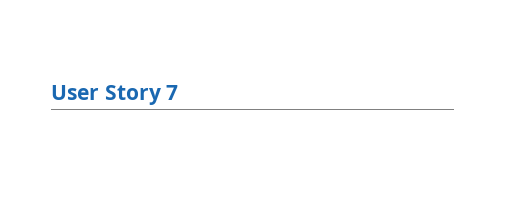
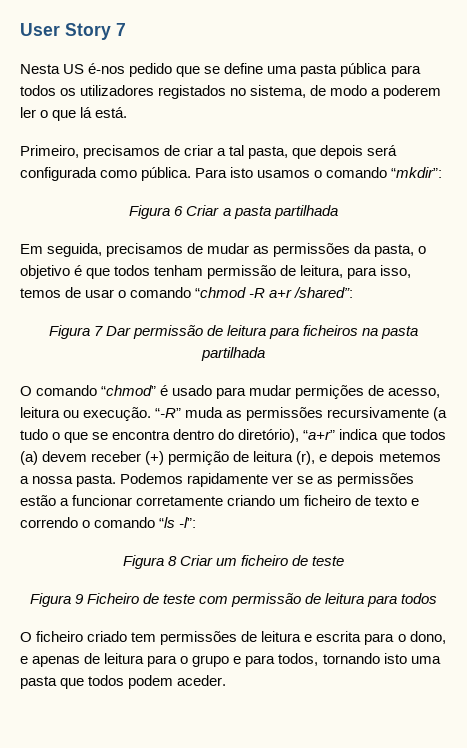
(179, 92) none -> [20,63,421,77] [20,85,442,99] [20,107,128,121] [20,145,398,159] [20,167,443,181] [129,205,338,219] [20,243,427,257] [20,265,412,279] [20,287,354,298] [48,325,419,339] [201,347,265,361] [20,385,441,399] [20,407,448,421] [20,429,446,443] [20,451,441,465] [20,473,415,487] [20,495,420,506] [20,517,197,528] [122,555,345,569] [29,593,438,607] [20,631,446,645] [20,653,441,667] [20,675,227,689] // Nesta US é-nos pedido que se define uma pasta pública para todos os utilizadores registados no sistema, de modo a poderem ler o que lá está. // Primeiro, precisamos de criar a tal pasta, que depois será configurada como pública. Para isto usamos o comando “mkdir”: // Figura 6 Criar a pasta partilhada // Em seguida, precisamos de mudar as permissões da pasta, o objetivo é que todos tenham permissão de leitura, para isso, temos de usar o comando “chmod -R a+r /shared”: // Figura 7 Dar permissão de leitura para ficheiros na pasta partilhada // O comando “chmod” é usado para mudar permições de acesso, leitura ou execução. “-R” muda as permissões recursivamente (a tudo o que se encontra dentro do diretório), “a+r” indica que todos (a) devem receber (+) permição de leitura (r), e depois metemos a nossa pasta. Podemos rapidamente ver se as permissões estão a funcionar corretamente criando um ficheiro de texto e correndo o comando “ls -l”: // Figura 8 Criar um ficheiro de teste // Figura 9 Ficheiro de teste com permissão de leitura para todos // O ficheiro criado tem permissões de leitura e escrita para o dono, e apenas de leitura para o grupo e para todos, tornando isto uma pasta que todos podem aceder.

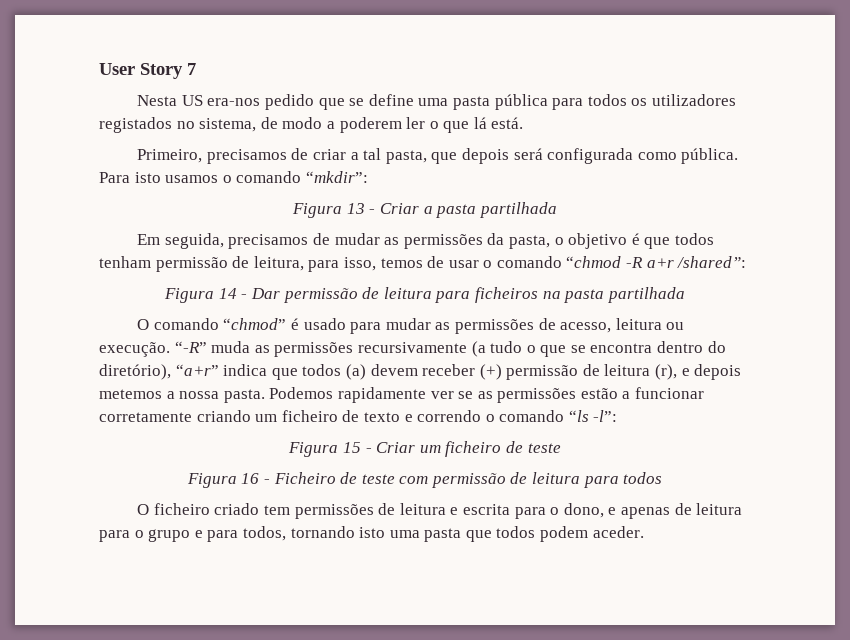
[88,63,126,74] é-nos -> [207,98,261,106] era-nos
[174,206,184,216] 6 -> [346,203,376,214] 13 -
[93,326,103,336] 7 -> [218,288,248,299] 14 -
[295,385,365,399] permições -> [435,319,535,334] as permissões
[168,451,230,465] permição -> [506,365,579,380] permissão
[167,556,177,566] 8 -> [343,442,372,453] 15 -
[74,594,84,604] 9 -> [241,473,270,484] 16 -

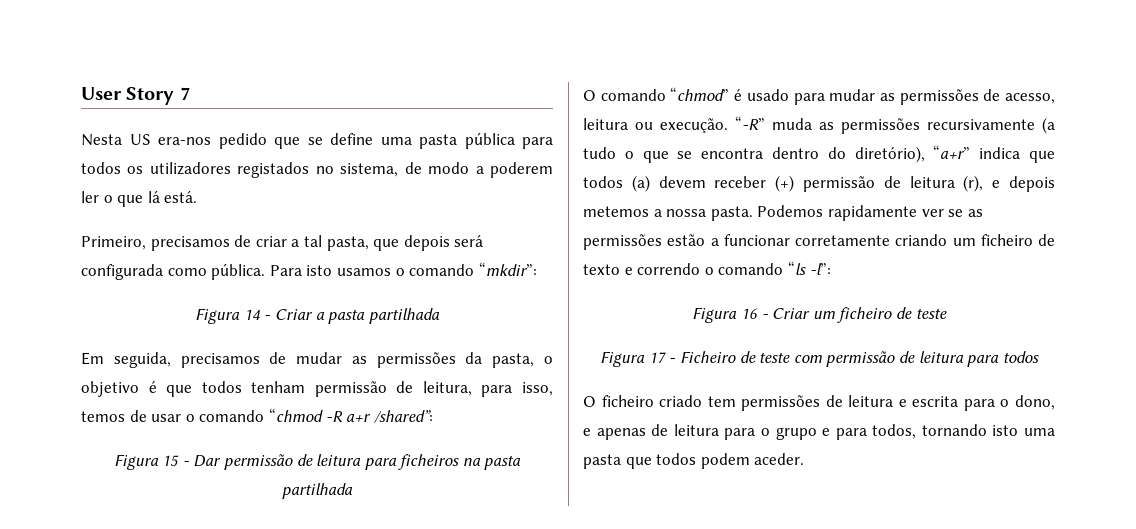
[346,203,365,214] 13 -> [243,309,260,320] 14
[218,288,237,299] 14 -> [162,455,180,467] 15
[343,442,362,453] 15 -> [741,308,759,319] 16
[241,473,260,484] 16 -> [648,352,666,363] 17

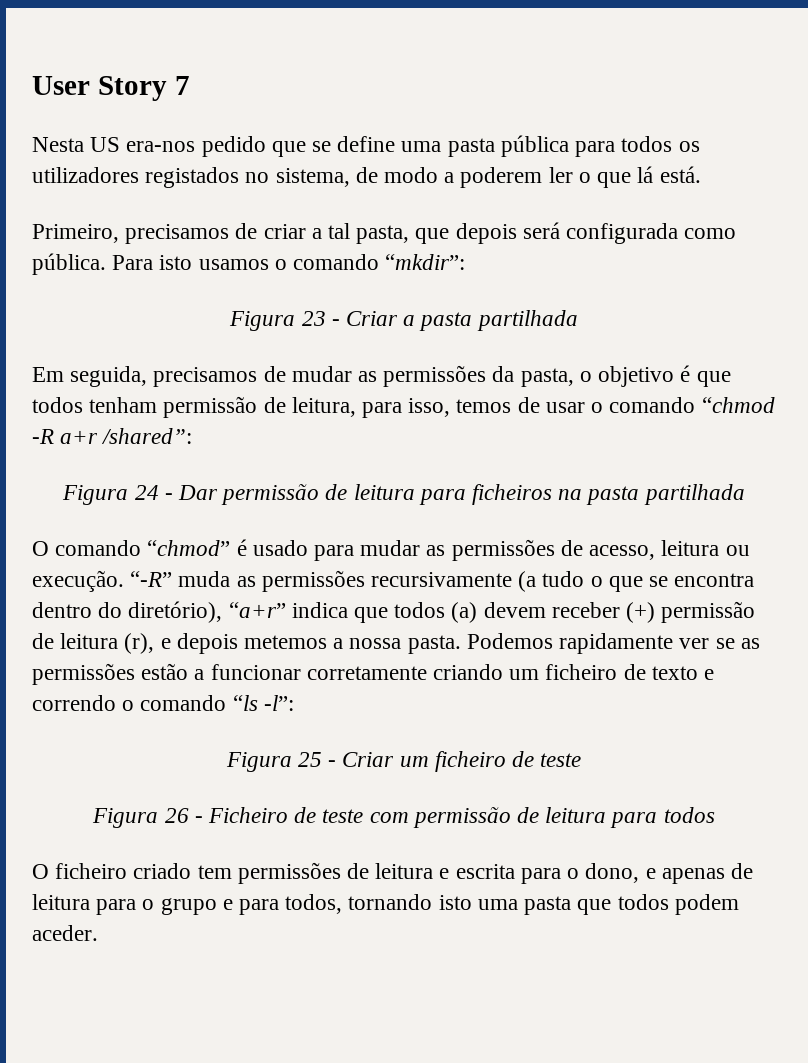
[243,309,260,320] 14 -> [301,311,326,326] 23
[162,455,180,467] 15 -> [134,485,159,500] 24
[741,308,759,319] 16 -> [297,752,322,767] 25
[648,352,666,363] 17 -> [164,808,189,823] 26

